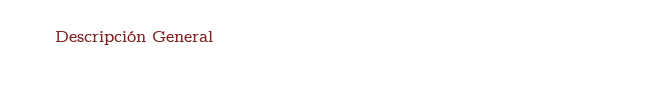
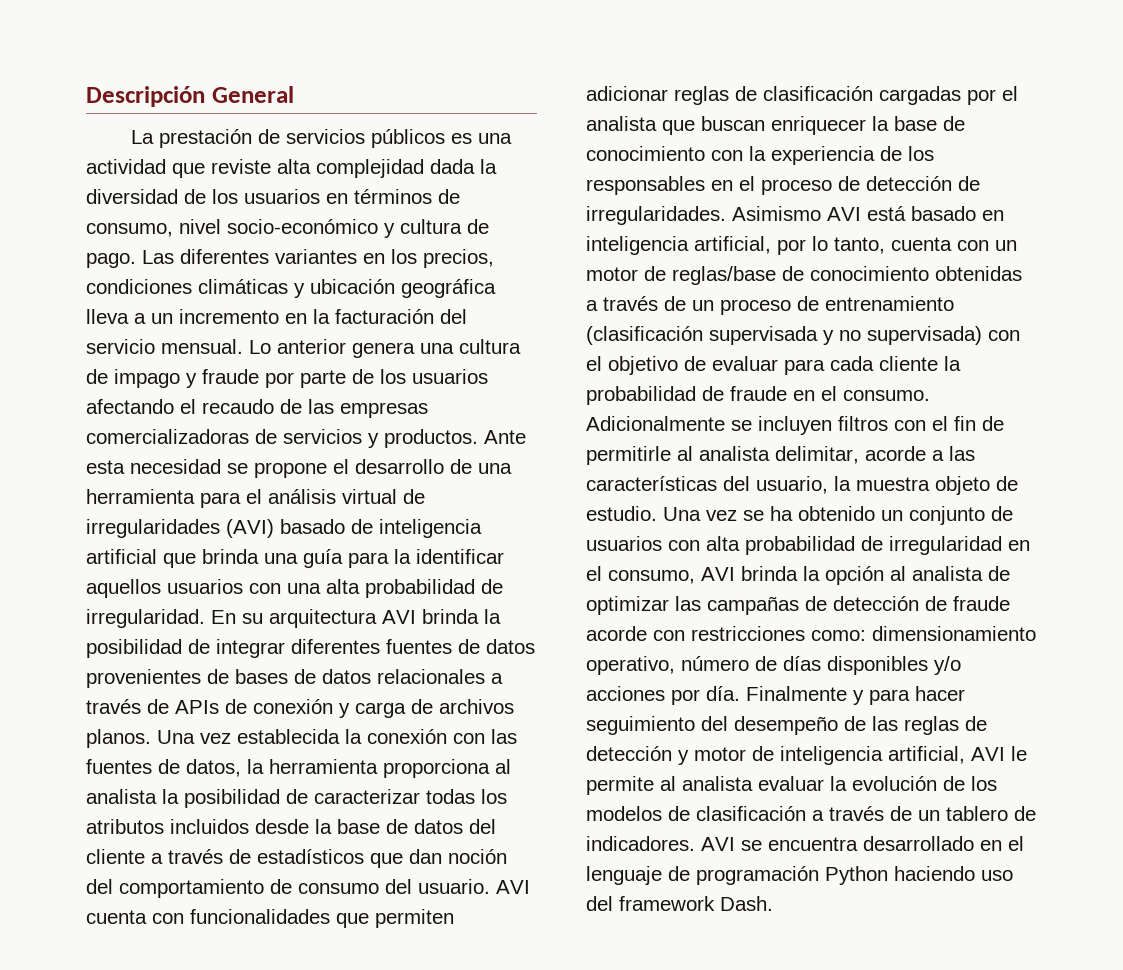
(213, 36) none -> [131,129,513,148] [86,159,497,178] [86,189,460,204] [86,219,489,238] [86,249,494,268] [86,279,496,298] [86,309,467,324] [86,339,521,358] [86,369,488,388] [86,399,428,418] [86,429,526,448] [86,459,512,478] [86,489,425,508] [86,519,482,538] [86,549,504,568] [86,579,503,598] [86,609,501,628] [86,639,535,658] [86,669,503,688] [86,699,514,718] [86,729,517,748] [86,759,511,778] [86,789,507,808] [86,819,496,834] [86,849,507,868] [86,879,530,898] [86,909,454,928] [586,86,1018,105] [586,116,965,135] [586,146,934,165] [586,176,980,195] [586,206,1004,225] [586,236,1017,255] [586,266,1022,285] [586,296,954,315] [586,326,1020,345] [586,356,961,375] [586,386,930,405] [586,416,1004,435] [586,446,975,465] [586,476,1018,495] [586,506,1013,525] [586,536,1030,555] [586,566,1010,585] [586,596,1010,615] [586,626,1036,641] [586,656,961,675] [586,686,965,705] [586,716,987,735] [586,746,1027,765] [586,776,997,795] [586,806,1036,821] [586,836,1024,851] [586,866,1013,885] [586,896,773,911] // La prestación de servicios públicos es una actividad que reviste alta complejidad dada la diversidad de los usuarios en términos de consumo, nivel socio-económico y cultura de pago. Las diferentes variantes en los precios, condiciones climáticas y ubicación geográfica lleva a un incremento en la facturación del servicio mensual. Lo anterior genera una cultura de impago y fraude por parte de los usuarios afectando el recaudo de las empresas comercializadoras de servicios y productos. Ante esta necesidad se propone el desarrollo de una herramienta para el análisis virtual de irregularidades (AVI) basado de inteligencia artificial que brinda una guía para la identificar aquellos usuarios con una alta probabilidad de irregularidad. En su arquitectura AVI brinda la posibilidad de integrar diferentes fuentes de datos provenientes de bases de datos relacionales a través de APIs de conexión y carga de archivos planos. Una vez establecida la conexión con las fuentes de datos, la herramienta proporciona al analista la posibilidad de caracterizar todas los atributos incluidos desde la base de datos del cliente a través de estadísticos que dan noción del comportamiento de consumo del usuario. AVI cuenta con funcionalidades que permiten adicionar reglas de clasificación cargadas por el analista que buscan enriquecer la base de conocimiento con la experiencia de los responsables en el proceso de detección de irregularidades. Asimismo AVI está basado en inteligencia artificial, por lo tanto, cuenta con un motor de reglas/base de conocimiento obtenidas a través de un proceso de entrenamiento (clasificación supervisada y no supervisada) con el objetivo de evaluar para cada cliente la probabilidad de fraude en el consumo. Adicionalmente se incluyen filtros con el fin de permitirle al analista delimitar, acorde a las características del usuario, la muestra objeto de estudio. Una vez se ha obtenido un conjunto de usuarios con alta probabilidad de irregularidad en el consumo, AVI brinda la opción al analista de optimizar las campañas de detección de fraude acorde con restricciones como: dimensionamiento operativo, número de días disponibles y/o acciones por día. Finalmente y para hacer seguimiento del desempeño de las reglas de detección y motor de inteligencia artificial, AVI le permite al analista evaluar la evolución de los modelos de clasificación a través de un tablero de indicadores. AVI se encuentra desarrollado en el lenguaje de programación Python haciendo uso del framework Dash.

